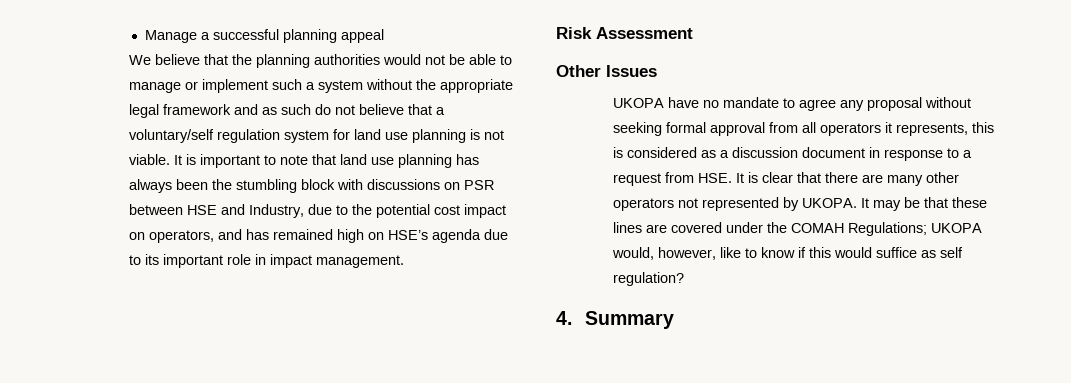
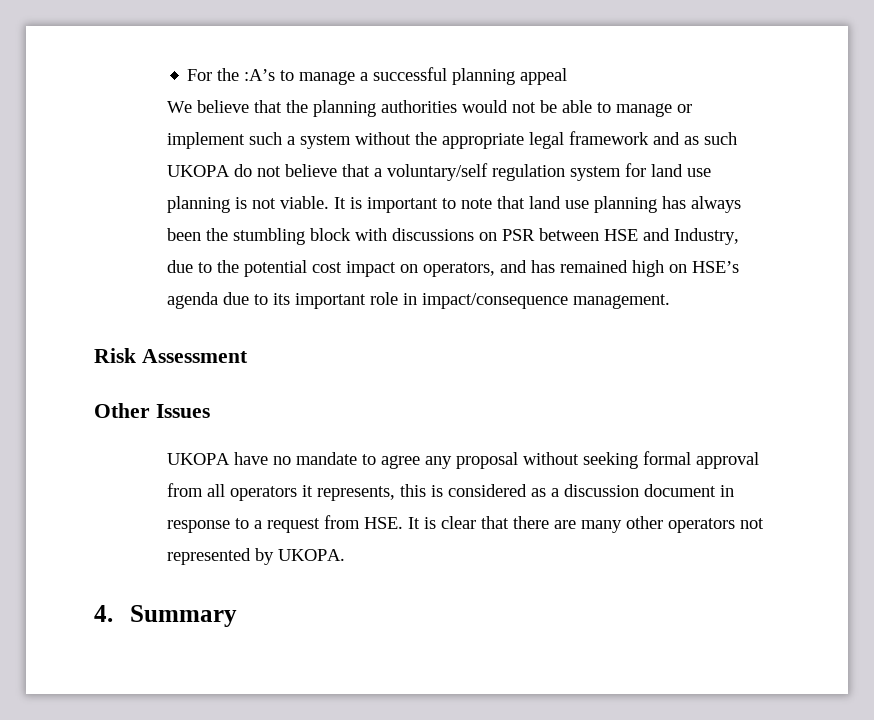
[145,30,198,43] Manage -> [187,68,356,85] For the :A’s to manage
(312, 109) none -> [166,165,230,177] UKOPA
[270,254,313,268] impact -> [421,293,568,309] impact/consequence
[861,197,988,211] [613,222,983,236] [612,247,964,260] [613,272,685,286] It may be that these lines are covered under the COMAH Regulations; UKOPA would, however, like to know if this would suffice as self regulation? -> (345, 555) none

